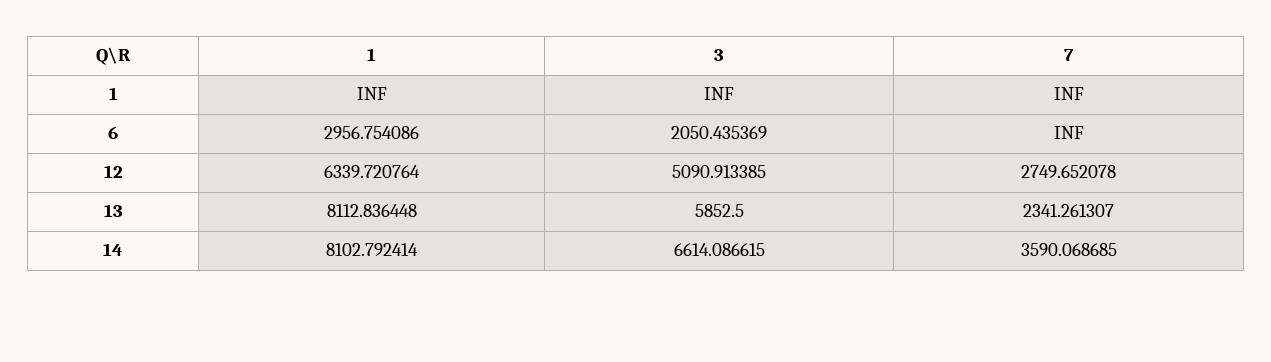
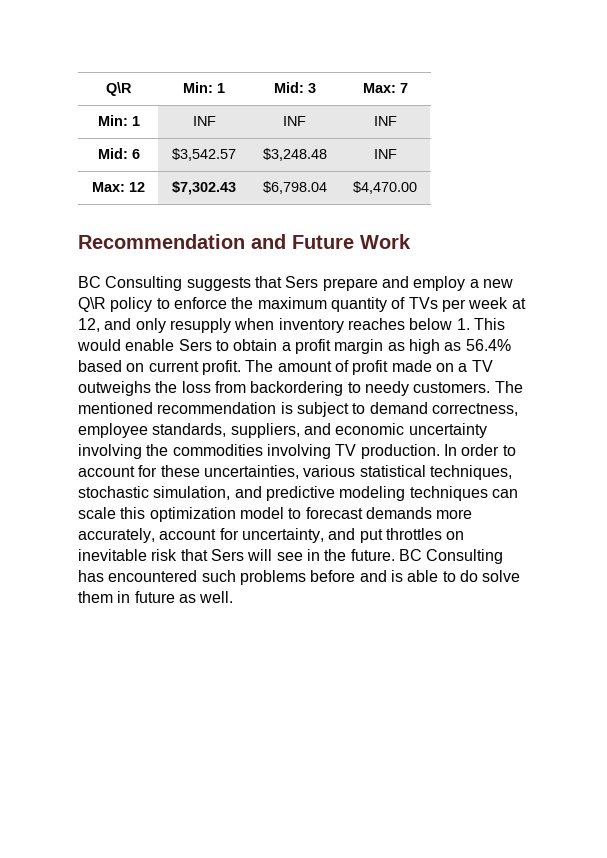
[367,48,376,61] 1 | -> [183,82,225,93] [273,82,304,93] Min: 1 | Mid:
(724, 55) none -> [362,83,396,93] Max:
(1074, 55) none -> [97,115,128,126] Min:
(1084, 93) none -> [97,148,128,159] Mid:
[324,126,419,139] [671,126,767,139] [1053,126,1084,139] 2956.754086 | 2050.435369 | INF // -> [172,148,236,161] [262,148,327,161] [373,149,397,159] [92,182,125,192] $3,542.57 | $3,248.48 | INF // Max:
[324,165,420,178] [672,165,766,178] [1021,165,1116,178] [103,204,123,217] [326,204,417,217] [694,204,744,217] [1023,204,1114,217] [103,243,123,256] [326,243,418,256] [673,243,765,256] [1020,243,1117,256] 6339.720764 | 5090.913385 | 2749.652078 // 13 | 8112.836448 | 5852.5 | 2341.261307 // 14 | 8102.792414 | 6614.086615 | 3590.068685 -> [172,181,236,195] [262,181,327,194] [353,181,417,194] [78,234,411,249] [78,276,513,291] [78,297,526,312] [78,318,505,333] [77,339,511,354] [78,360,493,375] [78,381,523,396] [78,402,518,417] [78,423,487,438] [78,444,516,459] [78,465,512,480] [78,486,518,501] [78,507,473,522] [78,528,465,543] [78,549,504,564] [78,570,521,585] [78,591,234,603] $7,302.43 | $6,798.04 | $4,470.00 // Recommendation and Future Work // BC Consulting suggests that Sers prepare and employ a new Q\R policy to enforce the maximum quantity of TVs per week at 12, and only resupply when inventory reaches below 1. This would enable Sers to obtain a profit margin as high as 56.4% based on current profit. The amount of profit made on a TV outweighs the loss from backordering to needy customers. The mentioned recommendation is subject to demand correctness, employee standards, suppliers, and economic uncertainty involving the commodities involving TV production. In order to account for these uncertainties, various statistical techniques, stochastic simulation, and predictive modeling techniques can scale this optimization model to forecast demands more accurately, account for uncertainty, and put throttles on inevitable risk that Sers will see in the future. BC Consulting has encountered such problems before and is able to do solve them in future as well.

